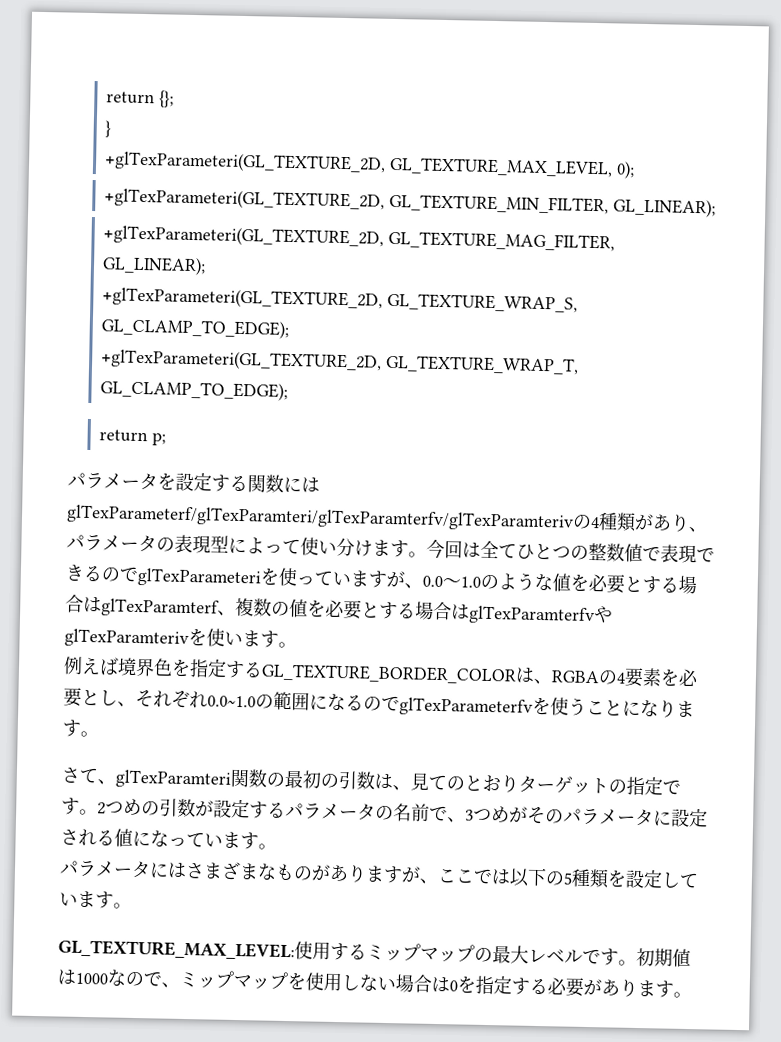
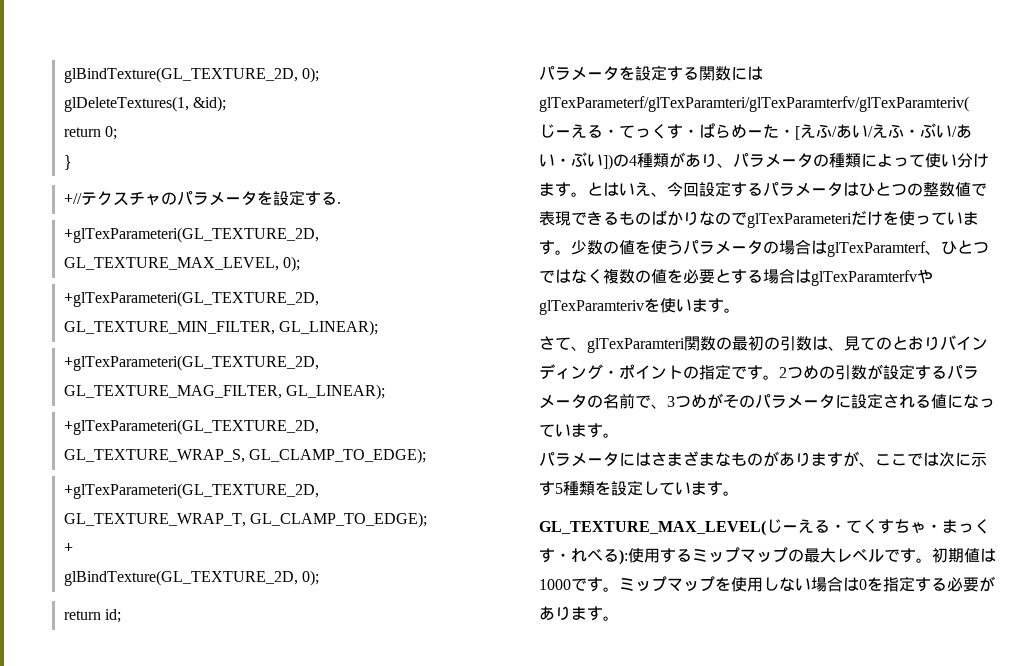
[106,90,175,108] [105,120,112,138] return {}; // } -> [63,67,319,83] [63,96,226,112] [63,126,117,140] [63,155,72,170] [63,190,341,206] glBindTexture(GL_TEXTURE_2D, 0); // glDeleteTextures(1, &id); // return 0; // } // +//テクスチャのパラメータを設定する.
[99,429,167,446] // return p; -> [63,543,73,553] [63,570,319,586] [63,609,121,623] // + // glBindTexture(GL_TEXTURE_2D, 0); // return id;
[66,504,574,532] glTexParameterf/glTexParamteri/glTexParamterfv/glTexParamteriv -> [539,96,969,112] [539,123,972,140] [539,152,613,170] glTexParameterf/glTexParamteri/glTexParamterfv/glTexParamteriv(じーえる・てっくす・ぱらめーた・[えふ/あい/えふ・ぶい/あい・ぶい])
[174,534,229,554] 表現型 -> [829,153,861,168] 種類
[426,539,517,560] 今回は全て -> [587,181,859,197] とはいえ、今回設定するパラメータは
(103, 573) none -> [619,210,715,226] ものばかりな
(261, 577) none -> [851,211,883,226] だけ
[386,570,697,595] [65,594,236,618] が、0.0～1.0のような値を必要とする場合はglTexParamterf、 -> [555,239,989,257] [539,269,603,284] 。少数の値を使うパラメータの場合はglTexParamterf、ひとつではなく
[63,656,699,688] [63,687,695,718] [62,719,99,738] // 例えば境界色を指定するGL_TEXTURE_BORDER_COLORは、RGBAの4要素を必要とし、それぞれ0.0~1.0の範囲になるのでglTexParameterfvを使うことになります。 -> (740, 310) none
[518,775,591,795] ターゲッ -> [940,335,988,350] [539,364,667,380] バインディング・ポイン
[509,867,565,887] 以下の -> [939,451,987,467] [539,481,555,496] 次に示す
[58,939,295,961] GL_TEXTURE_MAX_LEVEL: -> [539,519,990,536] [539,548,628,565] GL_TEXTURE_MAX_LEVEL(じーえる・てくすちゃ・まっくす・れべる):
[107,969,180,988] なので、 -> [571,577,619,592] です。

